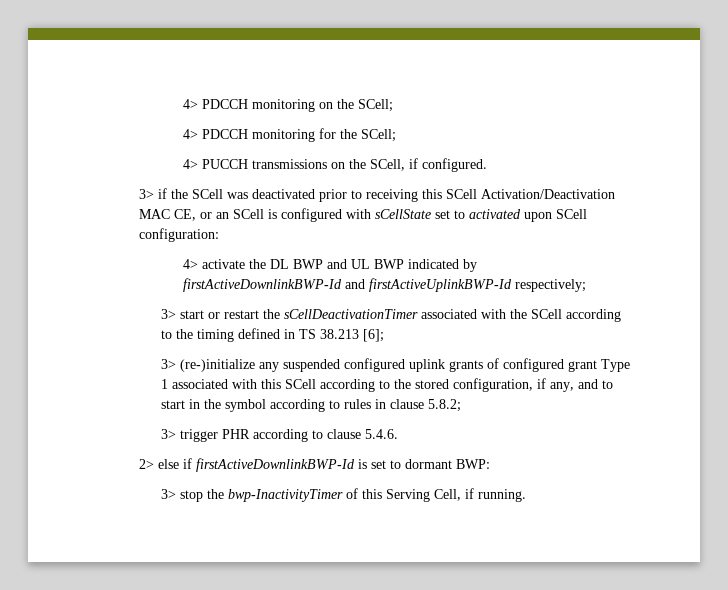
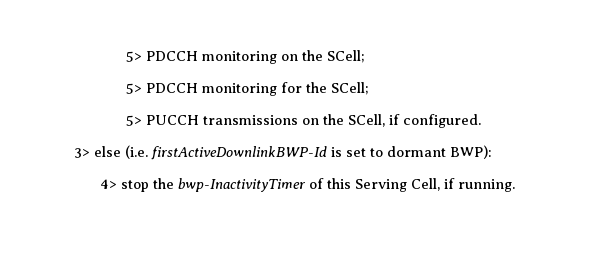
[183,99,199,109] 4> -> [125,51,142,62] 5>
[183,129,199,139] 4> -> [125,83,142,94] 5>
[183,159,199,169] 4> -> [125,115,142,126] 5>
[157,188,615,202] [138,208,587,222] [138,228,219,242] [183,259,478,272] [183,278,587,292] [160,309,621,322] [160,328,384,342] [160,358,630,372] [160,378,613,392] [160,399,461,412] [160,429,398,442] [138,458,192,469] if the SCell was deactivated prior to receiving this SCell Activation/Deactivation MAC CE, or an SCell is configured with sCellState set to activated upon SCell configuration: // 4> activate the DL BWP and UL BWP indicated by firstActiveDownlinkBWP-Id and firstActiveUplinkBWP-Id respectively; // 3> start or restart the sCellDeactivationTimer associated with the SCell according to the timing defined in TS 38.213 [6]; // 3> (re-)initialize any suspended configured uplink grants of configured grant Type 1 associated with this SCell according to the stored configuration, if any, and to start in the symbol according to rules in clause 5.8.2; // 3> trigger PHR according to clause 5.4.6. // 2> else if -> [93,145,148,159] else (i.e.
[455,459,490,469] [160,489,176,499] BWP: // 3> -> [449,145,492,159] [99,179,117,189] BWP): // 4>

